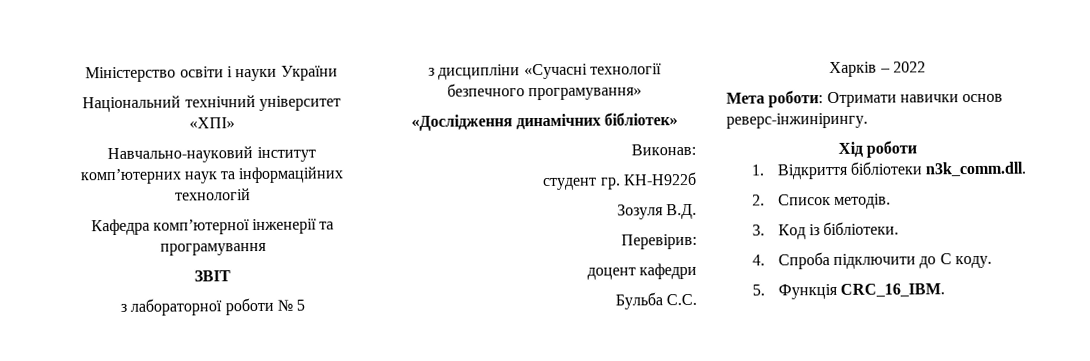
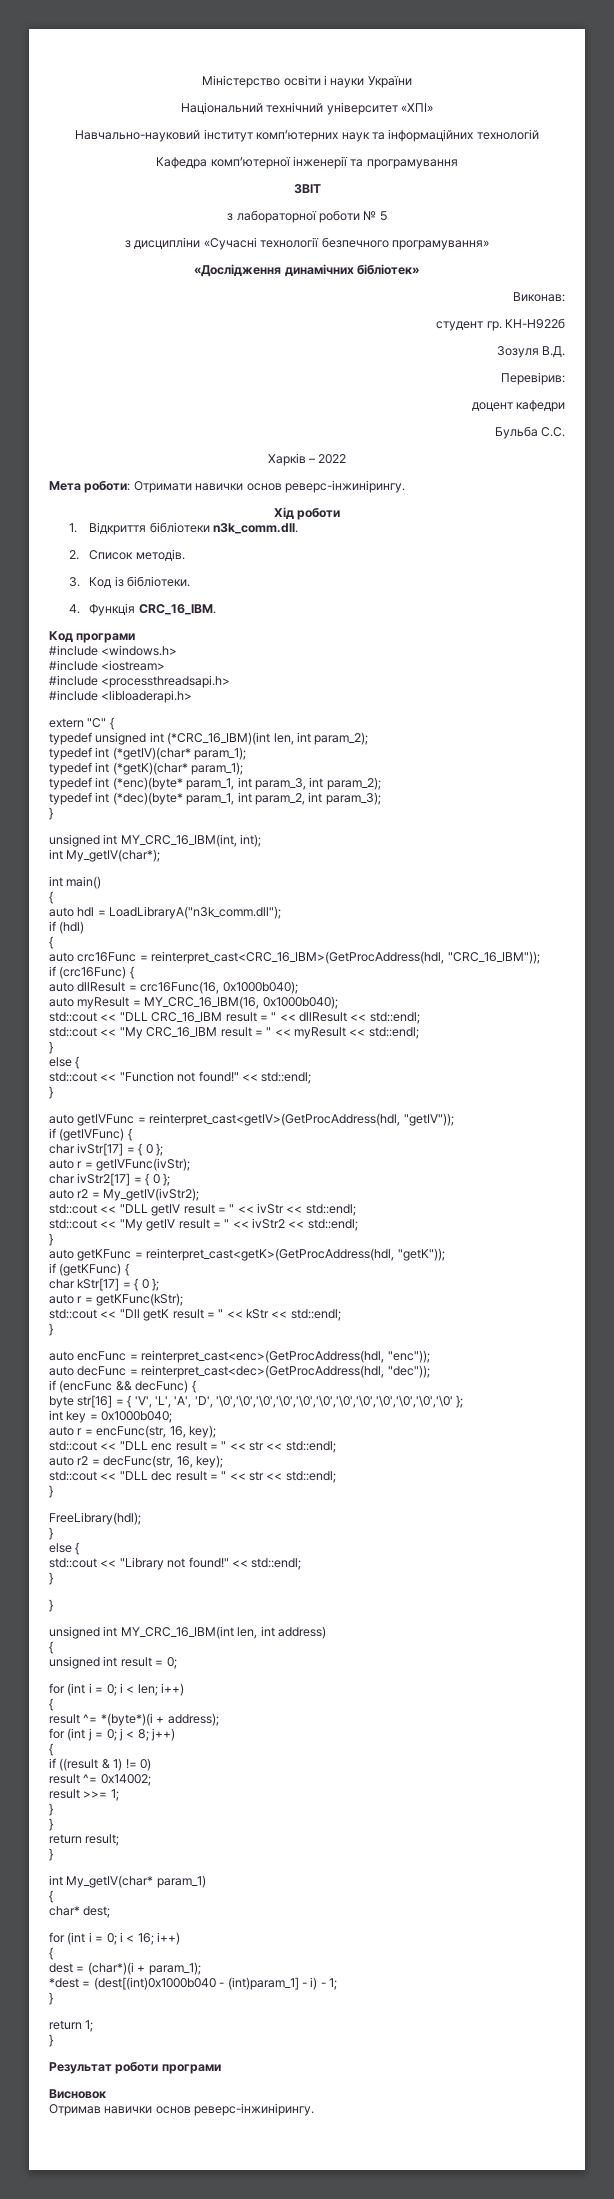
[777,252,992,270] [752,283,945,300] Спроба підключити до С коду. // 5. Функція CRC_16_IBM. -> [89,603,216,616] [49,631,136,643] [49,645,178,656] [49,660,166,671] [49,675,231,688] [49,690,193,703] [49,717,114,730] [49,732,369,745] [49,747,247,760] [49,762,244,775] [49,777,381,790] [49,792,381,805] [49,807,53,820] [49,834,262,847] [49,849,161,862] [49,876,102,889] [49,891,53,904] [49,906,282,919] [49,921,85,934] [49,936,53,949] [49,951,540,964] [49,966,134,979] [49,981,298,994] [49,996,338,1009] [49,1012,420,1024] [49,1027,419,1039] [49,1041,53,1054] [49,1056,80,1069] [49,1071,312,1084] [49,1086,53,1099] [49,1113,454,1126] [49,1128,132,1141] [49,1143,163,1156] [49,1158,191,1171] [49,1173,170,1186] [49,1188,200,1201] [49,1203,356,1216] [49,1218,358,1231] [49,1233,53,1246] [49,1248,445,1261] [49,1263,129,1276] [49,1278,159,1291] [49,1293,184,1306] [49,1309,341,1321] [49,1323,53,1336] [49,1350,430,1363] [49,1365,430,1378] [49,1380,196,1393] [49,1395,464,1408] [49,1410,173,1423] [49,1425,216,1438] [49,1441,336,1453] [49,1455,223,1468] [49,1471,336,1483] [49,1485,53,1498] [49,1512,141,1525] [49,1527,53,1540] [49,1542,80,1555] [49,1557,302,1570] [49,1572,53,1585] [49,1599,53,1612] [49,1626,326,1639] [49,1641,53,1654] [49,1656,177,1669] [49,1683,184,1696] [49,1698,53,1711] [49,1713,219,1726] [49,1728,175,1741] [49,1743,53,1756] [49,1758,151,1771] [49,1774,151,1786] [49,1789,119,1801] [49,1803,53,1816] [49,1818,53,1831] [49,1834,120,1846] [49,1848,53,1861] [49,1875,206,1888] [49,1890,53,1903] [49,1906,111,1918] [49,1932,180,1945] [49,1947,53,1960] [49,1962,201,1975] [49,1977,337,1990] [49,1992,53,2005] [49,2020,94,2032] [49,2034,53,2047] [49,2061,221,2074] [49,2089,107,2099] [49,2103,315,2116] Функція CRC_16_IBM. // Код програми // #include <windows.h> // #include <iostream> // #include <processthreadsapi.h> // #include <libloaderapi.h> // extern "C" { // typedef unsigned int (*CRC_16_IBM)(int len, int param_2); // typedef int (*getIV)(char* param_1); // typedef int (*getK)(char* param_1); // typedef int (*enc)(byte* param_1, int param_3, int param_2); // typedef int (*dec)(byte* param_1, int param_2, int param_3); // } // unsigned int MY_CRC_16_IBM(int, int); // int My_getIV(char*); // int main() // { // auto hdl = LoadLibraryA("n3k_comm.dll"); // if (hdl) // { // auto crc16Func = reinterpret_cast<CRC_16_IBM>(GetProcAddress(hdl, "CRC_16_IBM")); // if (crc16Func) { // auto dllResult = crc16Func(16, 0x1000b040); // auto myResult = MY_CRC_16_IBM(16, 0x1000b040); // std::cout << "DLL CRC_16_IBM result = " << dllResult << std::endl; // std::cout << "My CRC_16_IBM result = " << myResult << std::endl; // } // else { // std::cout << "Function not found!" << std::endl; // } // auto getIVFunc = reinterpret_cast<getIV>(GetProcAddress(hdl, "getIV")); // if (getIVFunc) { // char ivStr[17] = { 0 }; // auto r = getIVFunc(ivStr); // char ivStr2[17] = { 0 }; // auto r2 = My_getIV(ivStr2); // std::cout << "DLL getIV result = " << ivStr << std::endl; // std::cout << "My getIV result = " << ivStr2 << std::endl; // } // auto getKFunc = reinterpret_cast<getK>(GetProcAddress(hdl, "getK")); // if (getKFunc) { // char kStr[17] = { 0 }; // auto r = getKFunc(kStr); // std::cout << "Dll getK result = " << kStr << std::endl; // } // auto encFunc = reinterpret_cast<enc>(GetProcAddress(hdl, "enc")); // auto decFunc = reinterpret_cast<dec>(GetProcAddress(hdl, "dec")); // if (encFunc && decFunc) { // byte str[16] = { 'V', 'L', 'A', 'D', '\0','\0','\0','\0','\0','\0','\0','\0','\0','\0','\0','\0' }; // int key = 0x1000b040; // auto r = encFunc(str, 16, key); // std::cout << "DLL enc result = " << str << std::endl; // auto r2 = decFunc(str, 16, key); // std::cout << "DLL dec result = " << str << std::endl; // } // FreeLibrary(hdl); // } // else { // std::cout << "Library not found!" << std::endl; // } // } // unsigned int MY_CRC_16_IBM(int len, int address) // { // unsigned int result = 0; // for (int i = 0; i < len; i++) // { // result ^= *(byte*)(i + address); // for (int j = 0; j < 8; j++) // { // if ((result & 1) != 0) // result ^= 0x14002; // result >>= 1; // } // } // return result; // } // int My_getIV(char* param_1) // { // char* dest; // for (int i = 0; i < 16; i++) // { // dest = (char*)(i + param_1); // *dest = (dest[(int)0x1000b040 - (int)param_1] - i) - 1; // } // return 1; // } // Результат роботи програми // Висновок // Отримав навички основ реверс-інжинірингу.

